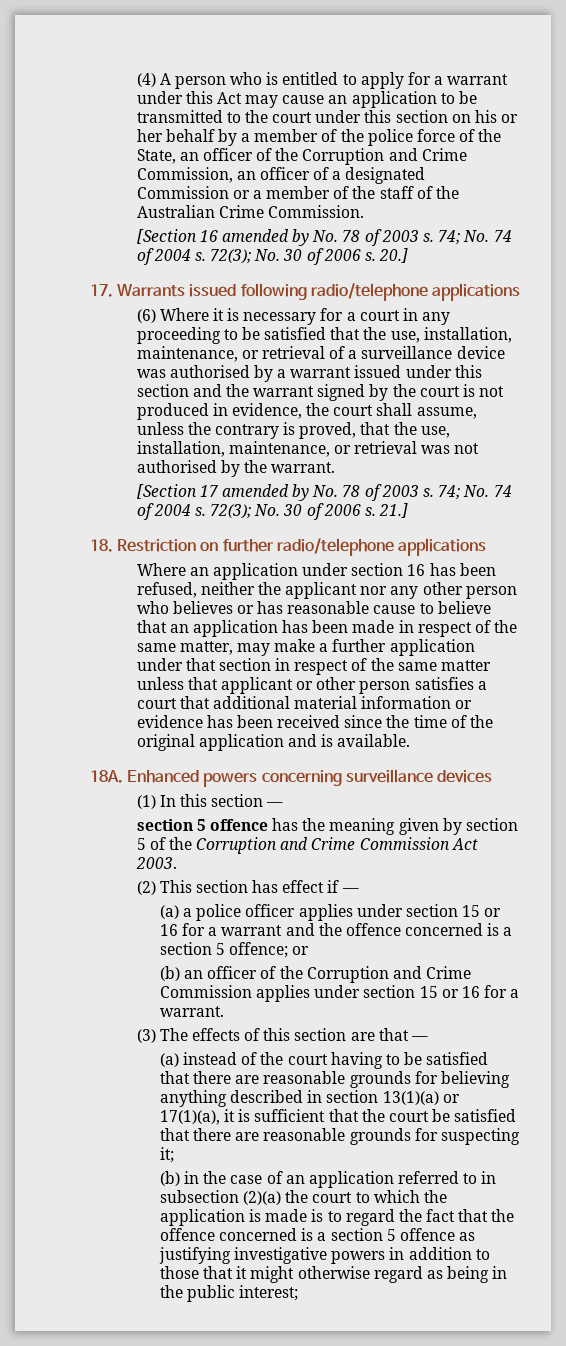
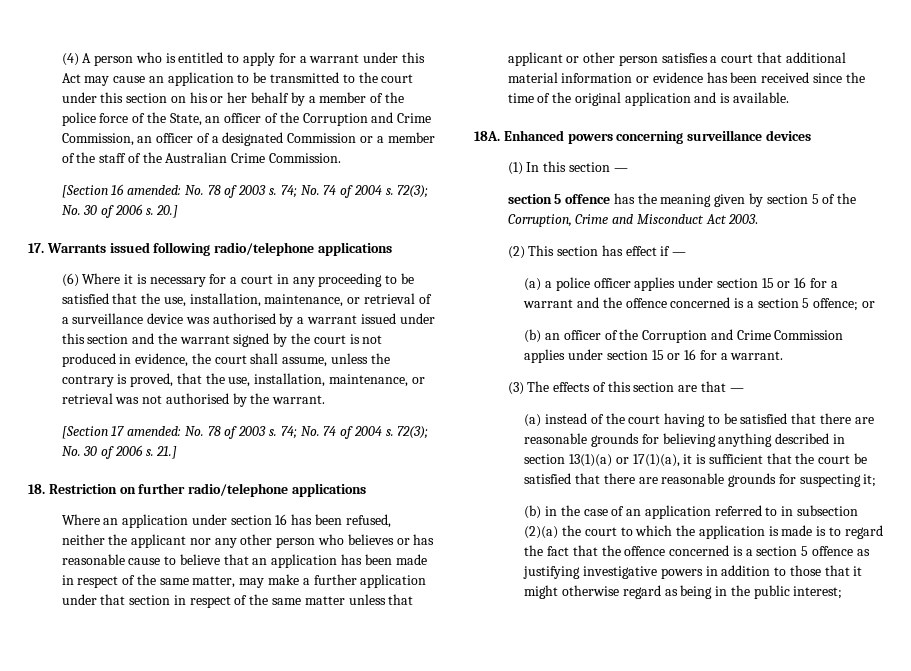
[221,229,310,246] amended by -> [127,185,182,195] amended:
[221,484,310,501] amended by -> [127,426,182,436] amended:
[196,837,450,854] Corruption and Crime Commission -> [507,214,704,227] Corruption, Crime and Misconduct

